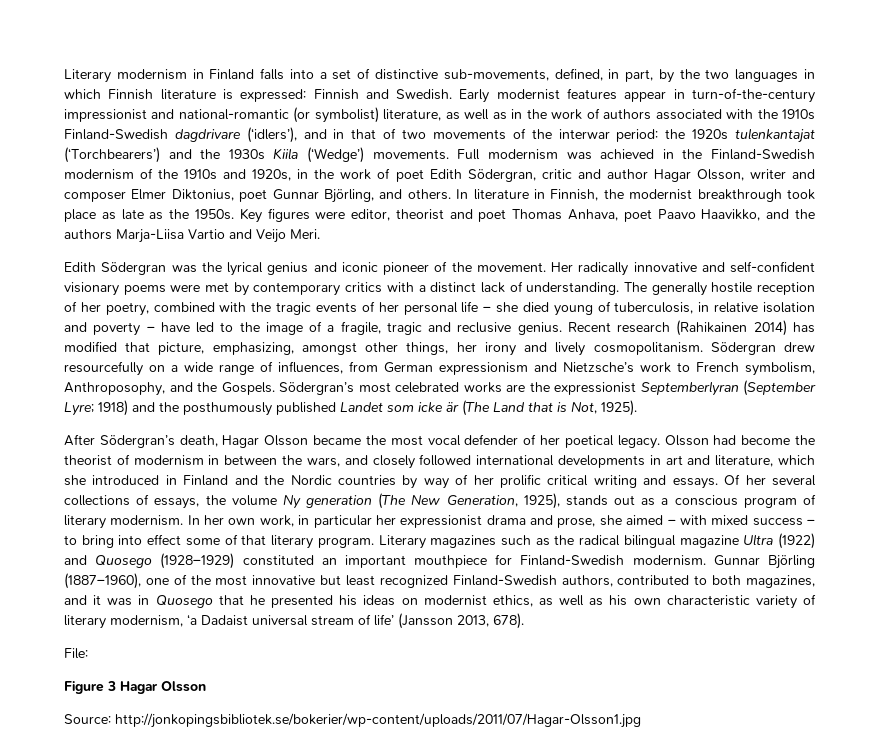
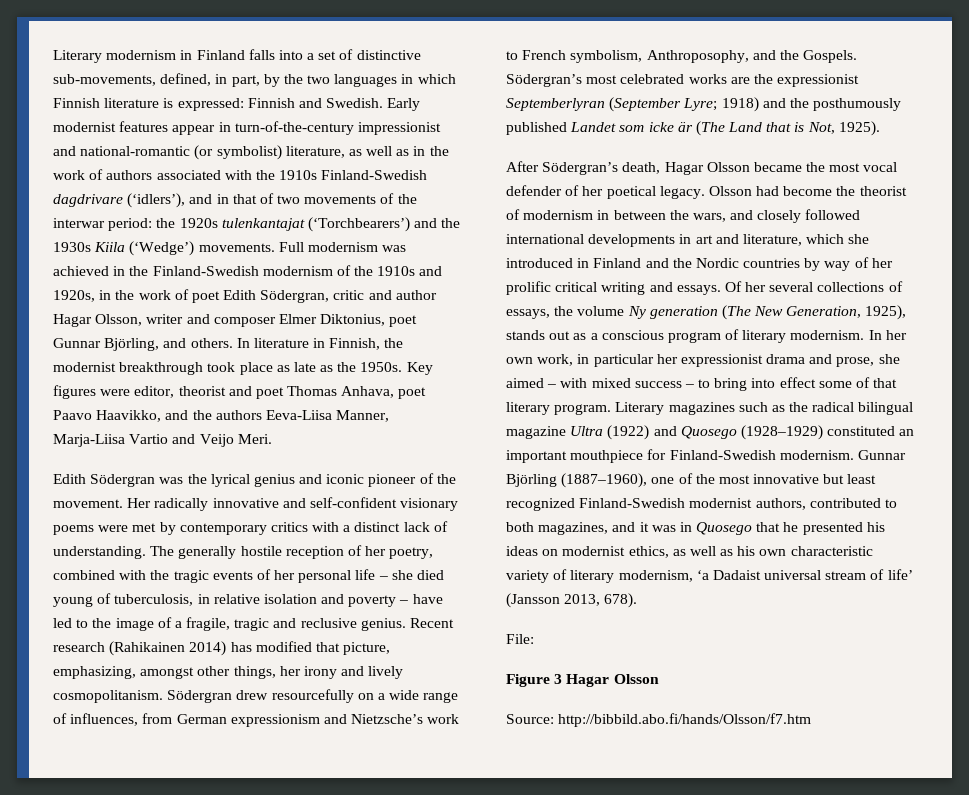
(112, 234) none -> [265,410,390,422] Eeva-Liisa Manner,
(557, 580) none -> [689,498,753,508] modernist
[115,713,641,728] http://jonkopingsbibliotek.se/bokerier/wp-content/uploads/2011/07/Hagar-Olsson1.jpg -> [558,713,812,727] http://bibbild.abo.fi/hands/Olsson/f7.htm

